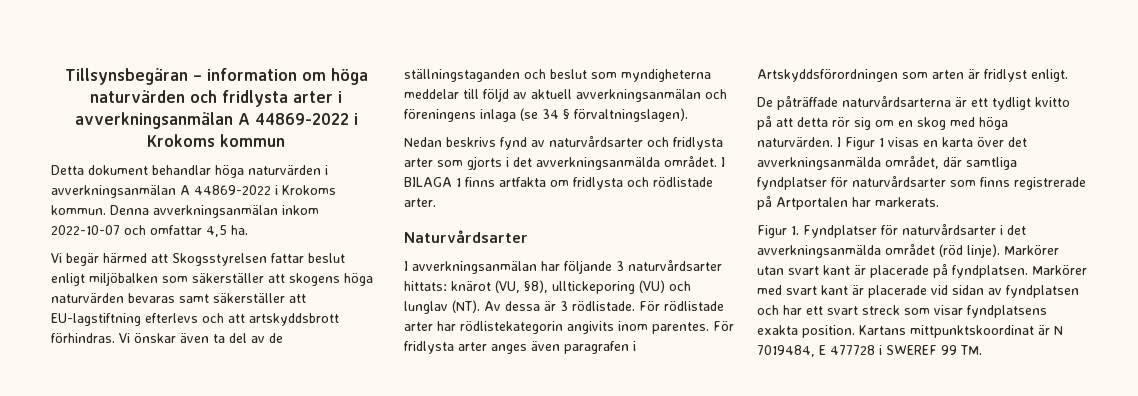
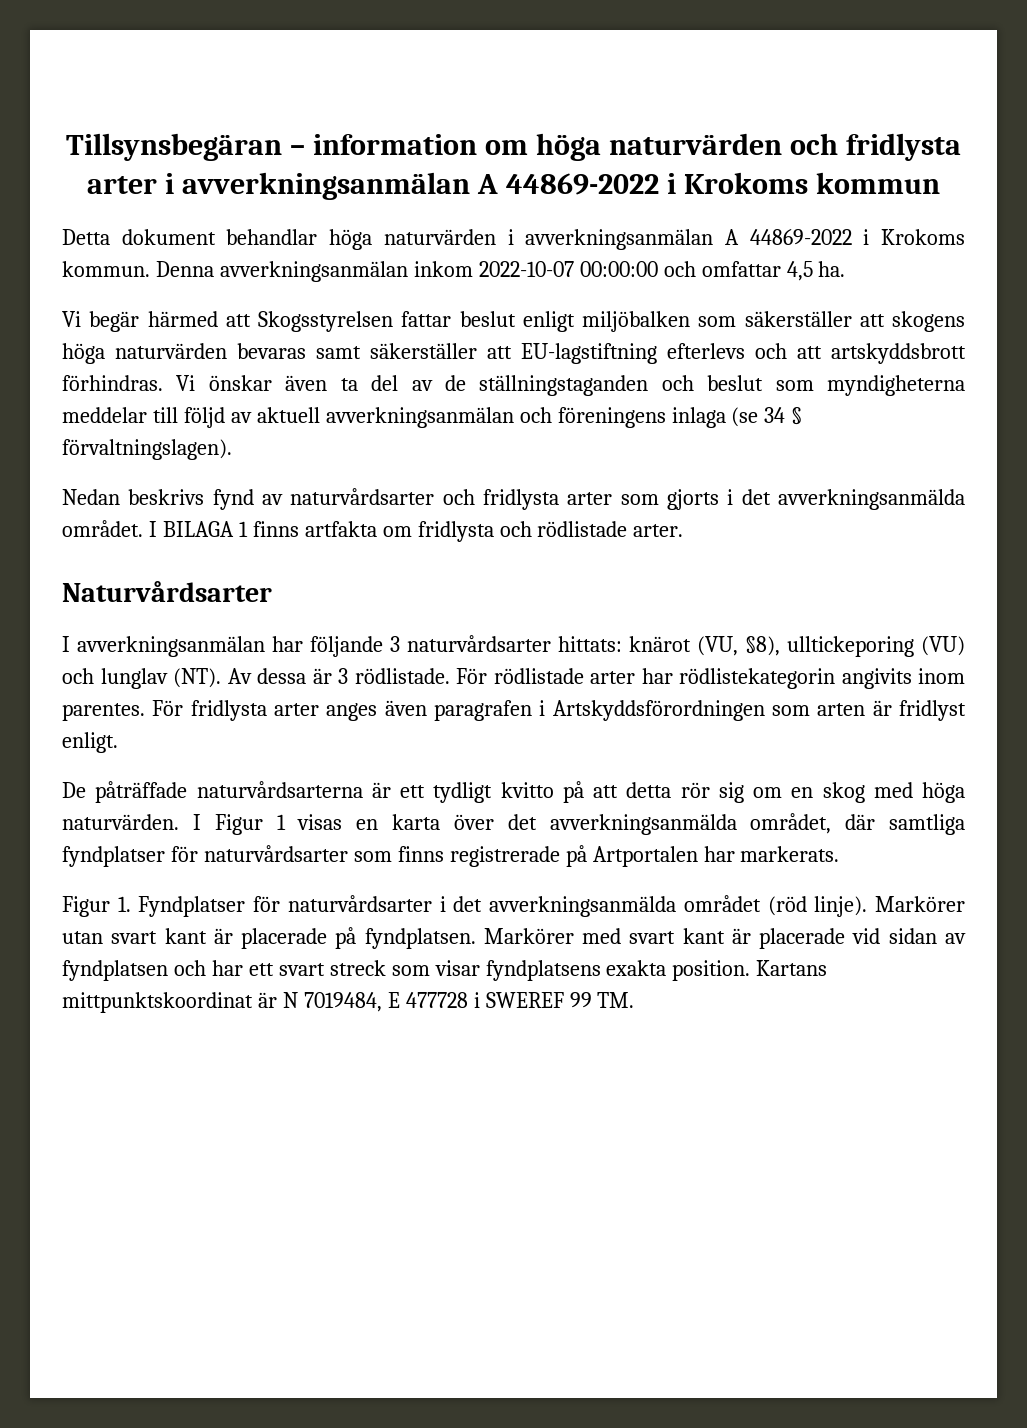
(120, 230) none -> [579,261,658,277] 00:00:00

